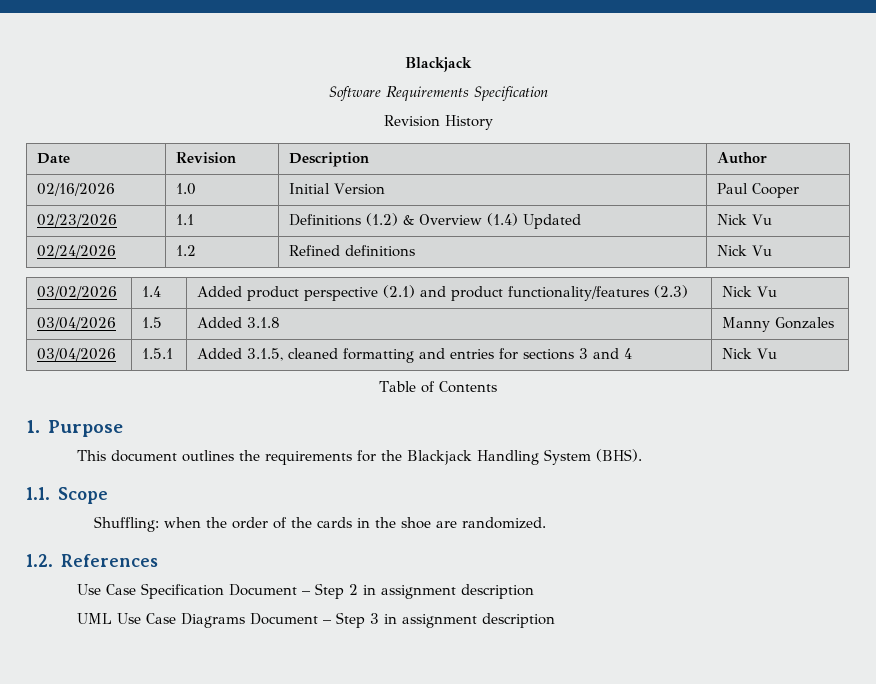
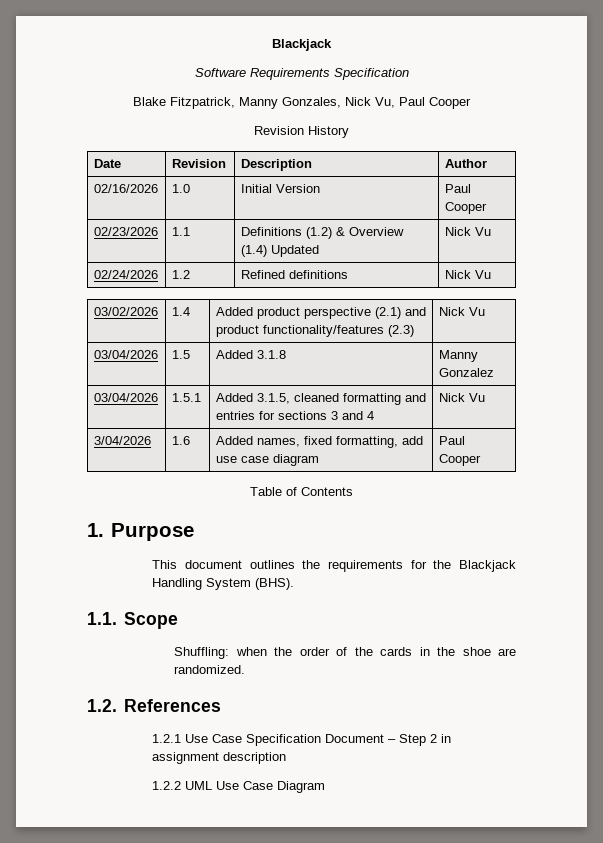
(548, 93) none -> [133,97,471,109] // Blake Fitzpatrick, Manny Gonzales, Nick Vu, Paul Cooper
[775,317,835,329] Gonzales -> [438,368,494,377] Gonzalez
(778, 353) none -> [93,436,151,445] [171,436,190,445] [215,436,423,448] [215,454,319,466] [438,436,465,445] [438,454,481,466] // 3/04/2026 | 1.6 | Added names, fixed formatting, add use case diagram | Paul Cooper
(158, 560) none -> [152,734,182,743] 1.2.1
(534, 591) none -> [152,781,182,790] 1.2.2
[180,612,555,628] Diagrams Document – Step 3 in assignment description -> [277,781,326,793] Diagram

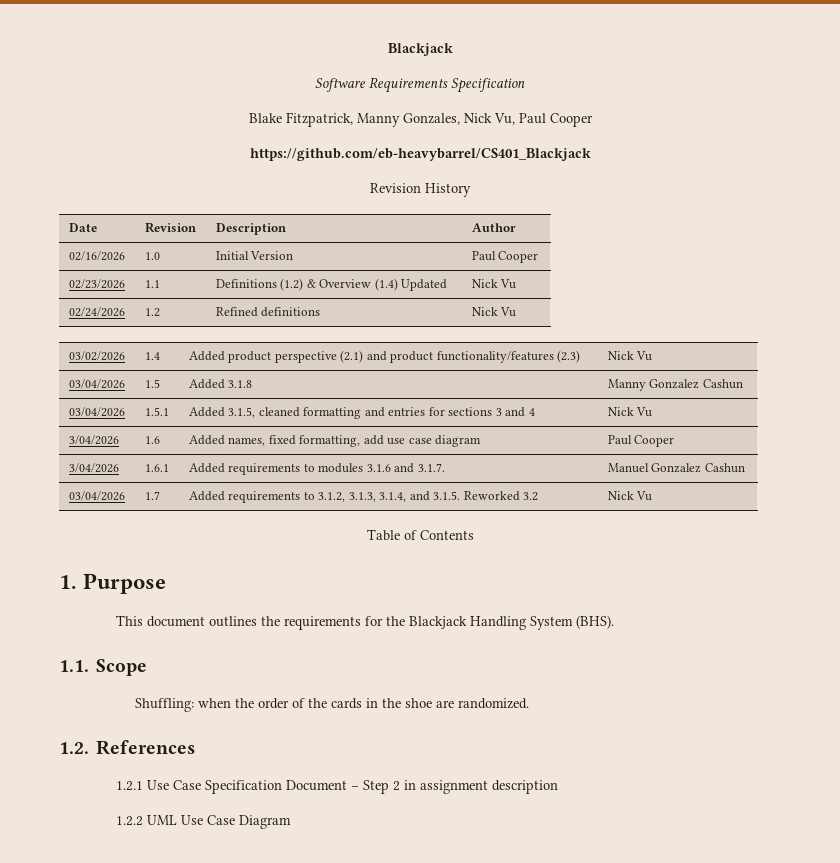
(471, 103) none -> [249,148,591,161] // https://github.com/eb-heavybarrel/CS401_Blackjack
(494, 372) none -> [702,379,743,389] Cashun
(481, 460) none -> [68,463,119,473] [144,464,169,472] [188,463,445,475] [607,463,745,473] [68,491,125,501] [144,491,160,500] [188,491,539,503] [607,491,653,501] // 3/04/2026 | 1.6.1 | Added requirements to modules 3.1.6 and 3.1.7. | Manuel Gonzalez Cashun // 03/04/2026 | 1.7 | Added requirements to 3.1.2, 3.1.3, 3.1.4, and 3.1.5. Reworked 3.2 | Nick Vu

